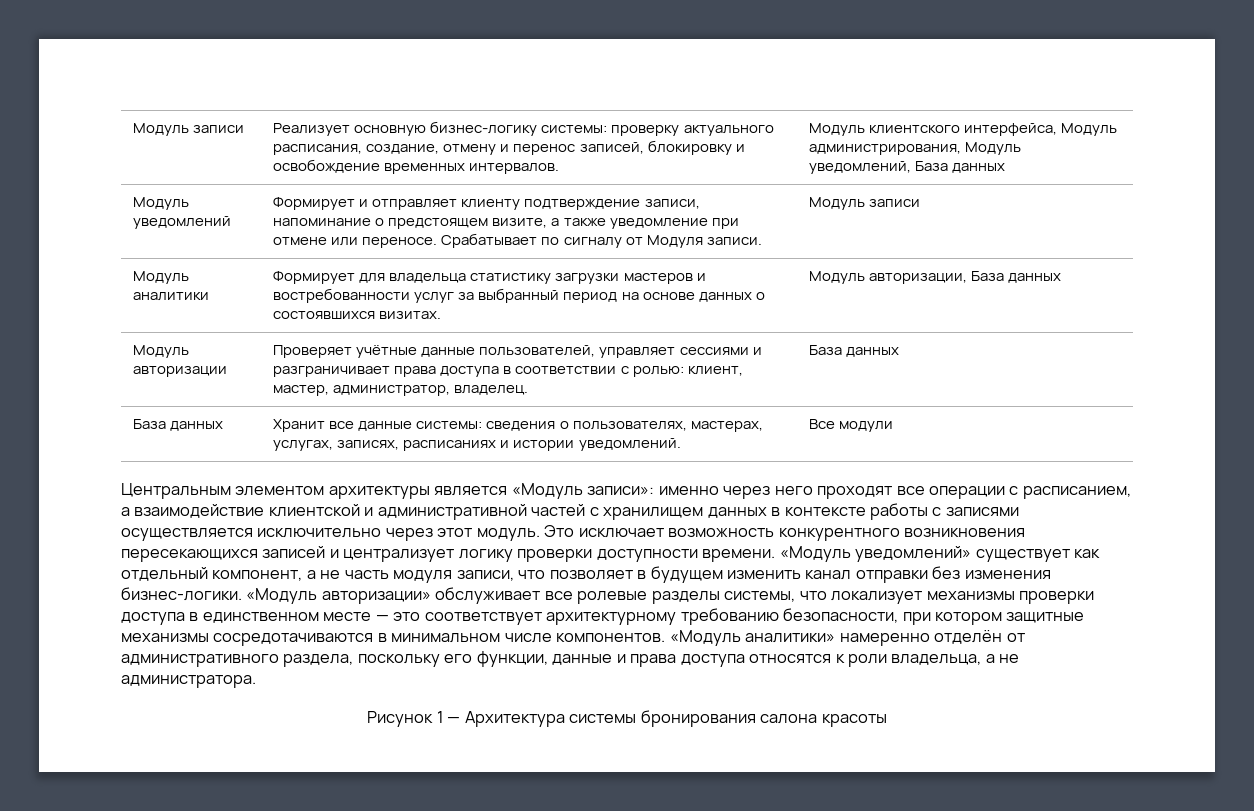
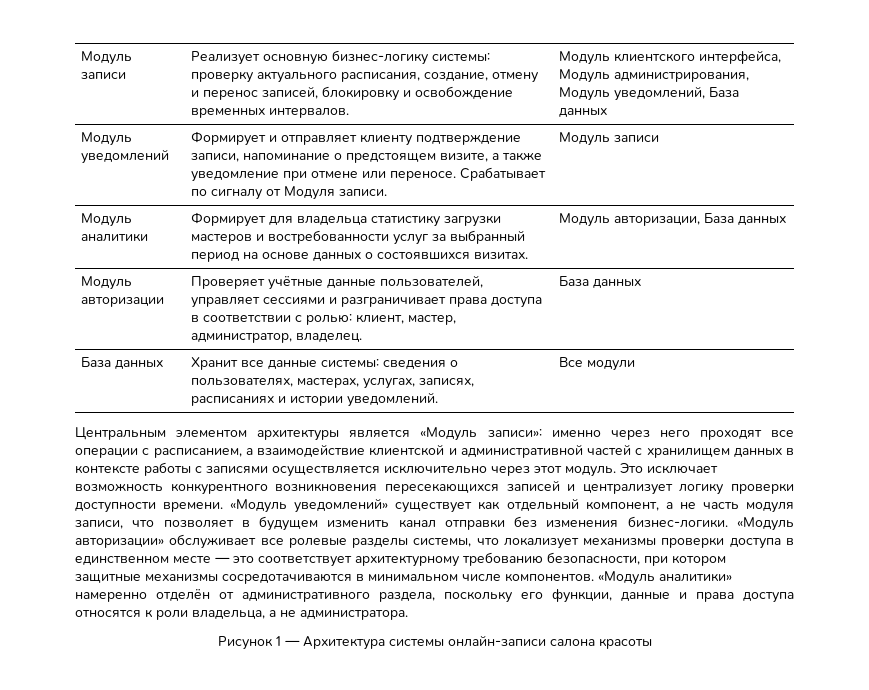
[640,710,756,727] бронирования -> [447,635,546,647] онлайн-записи

